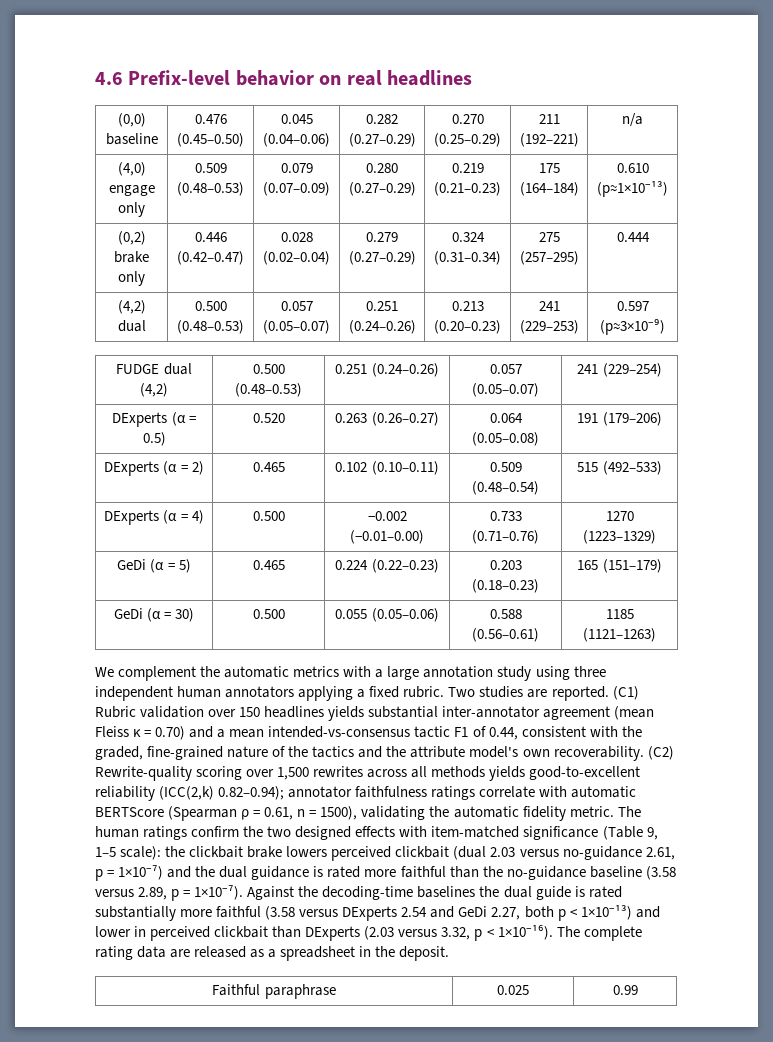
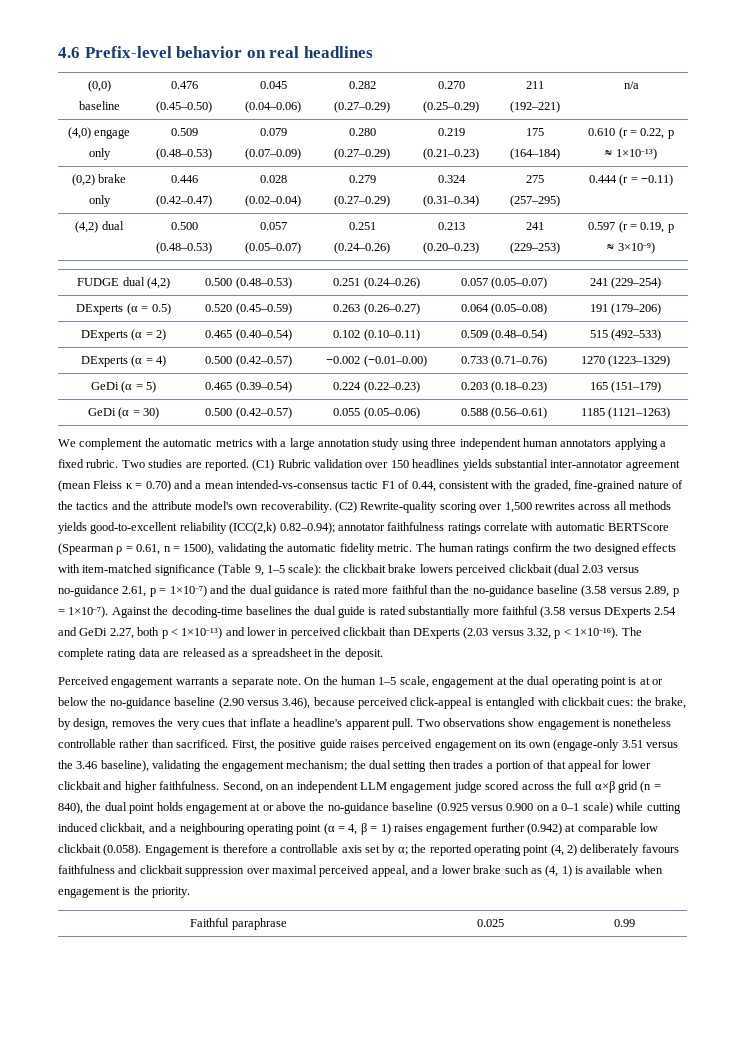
[597,181,668,197] (p≈1×10⁻¹³) -> [618,127,674,139] [605,148,657,160] (r = 0.22, p ≈ 1×10⁻¹³)
(650, 237) none -> [619,174,674,186] (r = −0.11)
[600,319,665,335] (p≈3×10⁻⁹) -> [618,221,674,233] [607,242,655,254] (r = 0.19, p ≈ 3×10⁻⁹)
(285, 418) none -> [235,303,292,315] (0.45–0.59)
(285, 467) none -> [235,329,292,341] (0.40–0.54)
(285, 516) none -> [235,355,292,367] (0.42–0.57)
(285, 565) none -> [235,381,292,393] (0.39–0.54)
(285, 614) none -> [235,407,292,419] (0.42–0.57)
(450, 953) none -> [58,676,664,688] [58,697,686,709] [58,718,672,730] [58,739,678,751] [58,760,651,772] [58,781,661,793] [58,802,681,814] [58,823,659,835] [58,844,679,856] [58,865,663,877] [58,886,191,898] // Perceived engagement warrants a separate note. On the human 1–5 scale, engagement at the dual operating point is at or below the no-guidance baseline (2.90 versus 3.46), because perceived click-appeal is entangled with clickbait cues: the brake, by design, removes the very cues that inflate a headline's apparent pull. Two observations show engagement is nonetheless controllable rather than sacrificed. First, the positive guide raises perceived engagement on its own (engage-only 3.51 versus the 3.46 baseline), validating the engagement mechanism; the dual setting then trades a portion of that appeal for lower clickbait and higher faithfulness. Second, on an independent LLM engagement judge scored across the full α×β grid (n = 840), the dual point holds engagement at or above the no-guidance baseline (0.925 versus 0.900 on a 0–1 scale) while cutting induced clickbait, and a neighbouring operating point (α = 4, β = 1) raises engagement further (0.942) at comparable low clickbait (0.058). Engagement is therefore a controllable axis set by α; the reported operating point (4, 2) deliberately favours faithfulness and clickbait suppression over maximal perceived appeal, and a lower brake such as (4, 1) is available when engagement is the priority.

